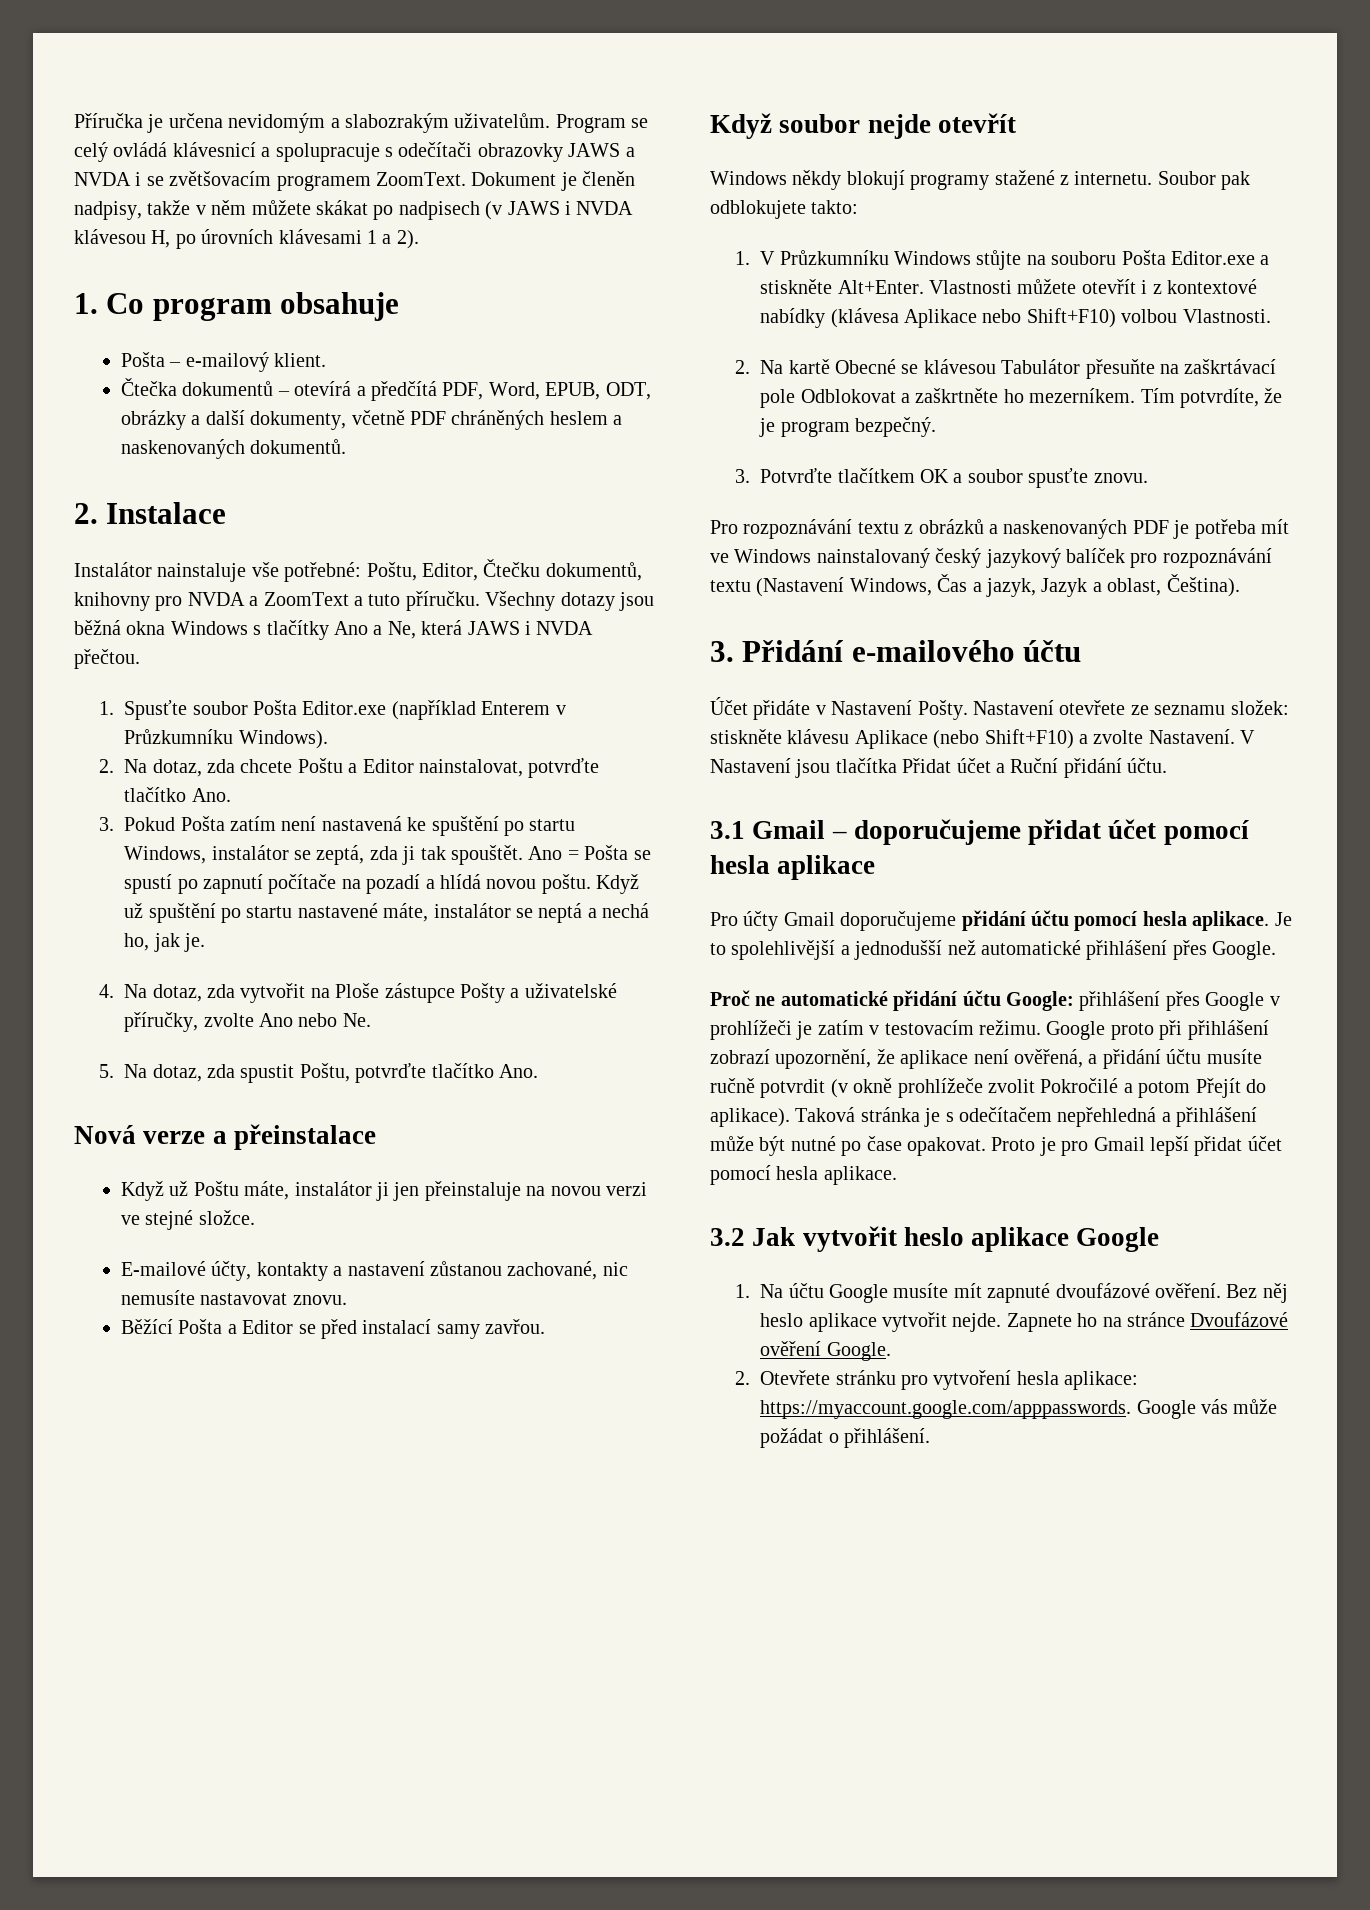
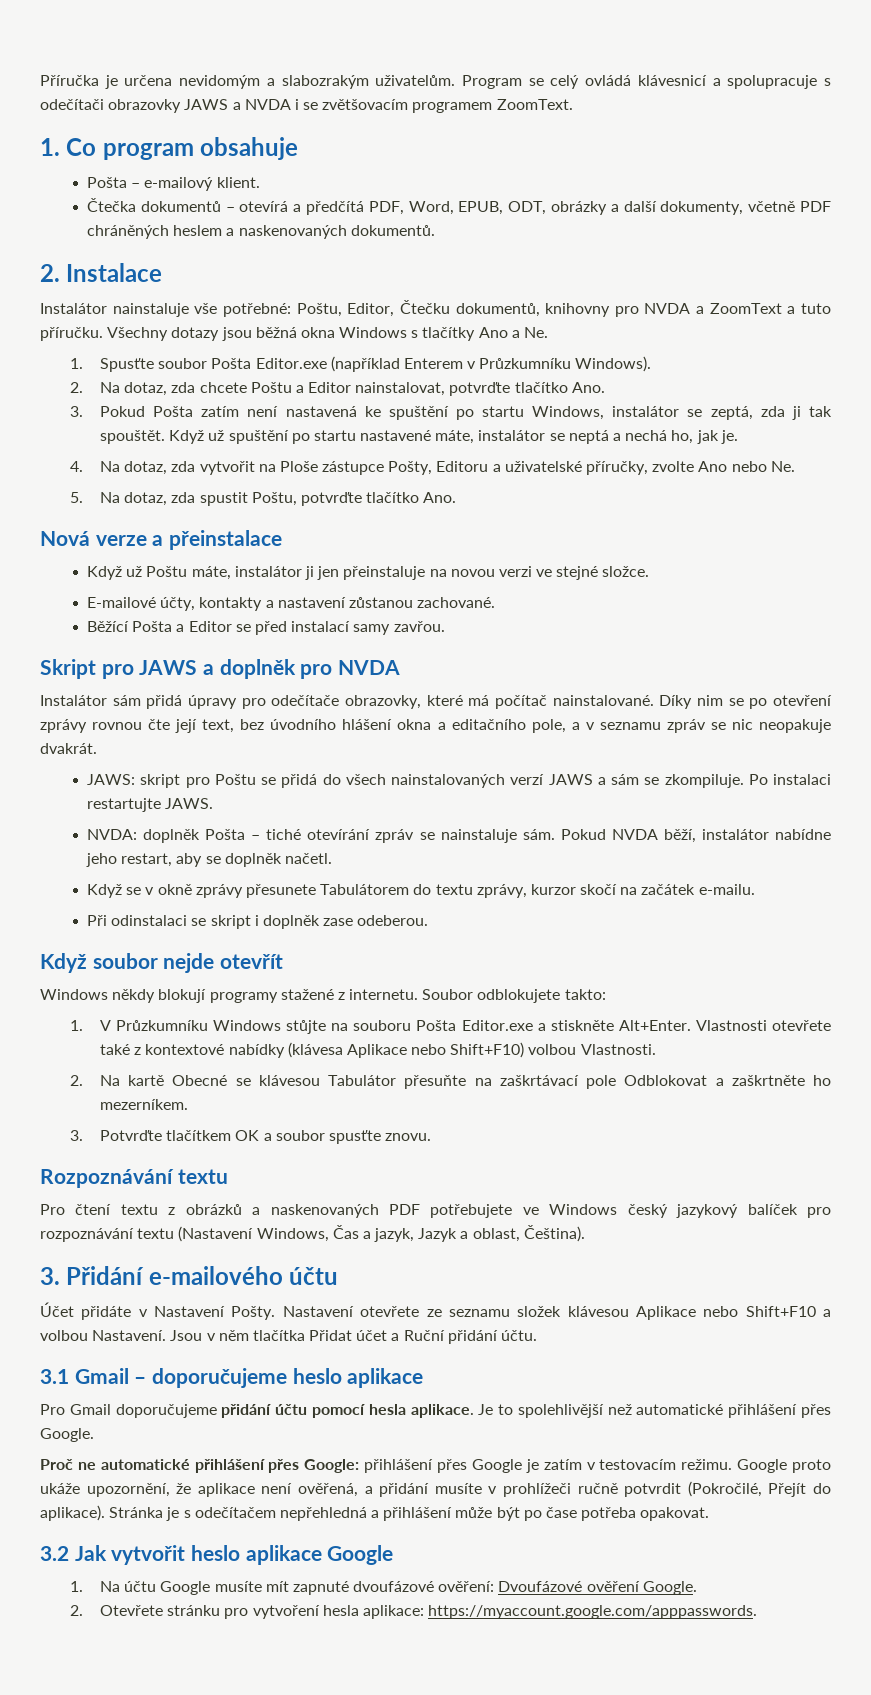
[471,171,636,191] [74,200,634,220] [74,229,419,249] Dokument je členěn nadpisy, takže v něm můžete skákat po nadpisech (v JAWS i NVDA klávesou H, po úrovních klávesami 1 a 2). -> (573, 104) none
[387,620,594,639] [74,649,140,669] Ne, která JAWS i NVDA přečtou. -> [524,327,549,338] Ne.
[528,845,651,860] [124,874,591,894] Ano = Pošta se spustí po zapnutí počítače na pozadí a hlídá novou poštu. -> (165, 437) none
[459,983,505,1003] Pošty -> [388,461,489,475] Pošty, Editoru
[507,1261,628,1280] [121,1290,347,1305] zachované, nic nemusíte nastavovat znovu. -> [417,597,496,608] zachované.
(546, 1326) none -> [40,659,401,679] [40,695,832,709] [40,719,831,733] [40,743,97,754] [87,774,832,788] [87,798,214,812] [87,829,832,843] [86,853,332,867] [87,884,755,898] [87,915,429,929] // Skript pro JAWS a doplněk pro NVDA // Instalátor sám přidá úpravy pro odečítače obrazovky, které má počítač nainstalované. Díky nim se po otevření zprávy rovnou čte její text, bez úvodního hlášení okna a editačního pole, a v seznamu zpráv se nic neopakuje dvakrát. // JAWS: skript pro Poštu se přidá do všech nainstalovaných verzí JAWS a sám se zkompiluje. Po instalaci restartujte JAWS. // NVDA: doplněk Pošta – tiché otevírání zpráv se nainstaluje sám. Pokud NVDA běží, instalátor nabídne jeho restart, aby se doplněk načetl. // Když se v okně zprávy přesunete Tabulátorem do textu zprávy, kurzor skočí na začátek e-mailu. // Při odinstalaci se skript i doplněk zase odeberou.
[1221,171,1251,190] pak -> (474, 994) none
[1017,279,1148,294] můžete otevřít i -> [771,1020,831,1031] [99,1044,130,1055] otevřete také
[1140,388,1283,408] [759,417,936,437] Tím potvrdíte, že je program bezpečný. -> (188, 1104) none
[710,519,853,539] // Pro rozpoznávání -> [40,1169,228,1188] [40,1204,112,1215] // Rozpoznávání textu // Pro čtení
[1173,519,1289,539] je potřeba mít -> [430,1204,513,1218] potřebujete
[816,548,930,568] nainstalovaný -> (618, 1209) none
[1230,700,1289,715] [710,729,1256,749] [710,758,831,778] složek: stiskněte klávesu Aplikace (nebo Shift+F10) a zvolte Nastavení. V Nastavení jsou -> [517,1306,832,1320] [40,1330,249,1341] složek klávesou Aplikace nebo Shift+F10 a volbou Nastavení. Jsou v něm
[1028,819,1249,845] [710,855,770,874] přidat účet pomocí hesla -> [292,1368,342,1384] heslo
[743,911,779,931] účty -> (65, 1409) none
[840,940,943,960] a jednodušší -> (604, 1411) none
[893,990,1001,1011] přidání účtu -> [194,1459,300,1473] přihlášení přes
[1269,996,1280,1006] [710,1020,792,1040] v prohlížeči -> (522, 1466) none
[1159,1020,1269,1040] [710,1049,770,1064] při přihlášení zobrazí -> [40,1483,80,1494] ukáže
[1166,1049,1262,1064] [710,1078,1191,1098] účtu musíte ručně potvrdit (v okně prohlížeče zvolit Pokročilé a potom -> [434,1481,762,1497] musíte v prohlížeči ručně potvrdit (Pokročilé,
[795,1107,920,1122] Taková stránka -> [109,1507,164,1518] Stránka
[790,1136,836,1151] nutné -> (520, 1514) none
(902, 1143) none -> [581,1507,637,1521] potřeba
[991,1136,1282,1156] [710,1165,897,1185] Proto je pro Gmail lepší přidat účet pomocí hesla aplikace. -> (710, 1514) none
[1154,1283,1288,1303] [760,1312,1185,1332] ověření. Bez něj heslo aplikace vytvořit nejde. Zapnete ho na stránce -> [438,1581,495,1592] ověření:
[1136,1399,1278,1419] [760,1428,930,1448] Google vás může požádat o přihlášení. -> (758, 1612) none

